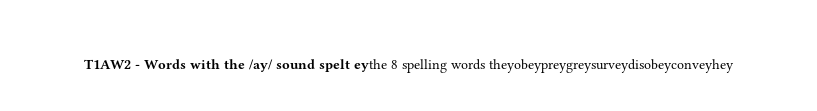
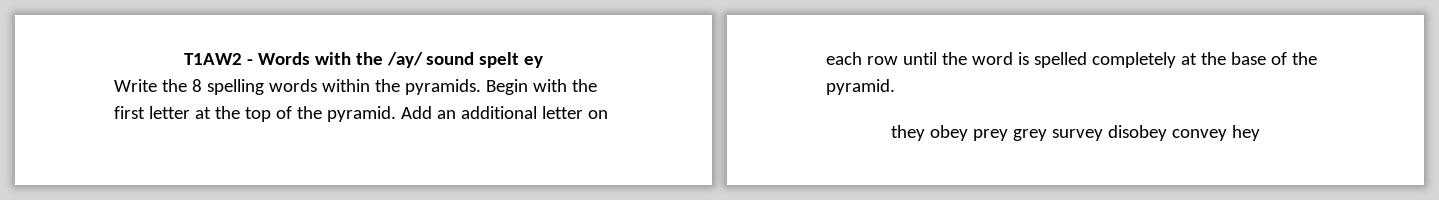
[354,59,734,73] eythe 8 spelling words theyobeypreygreysurveydisobeyconveyhey -> [524,56,544,68] [114,79,597,95] [114,106,608,122] [826,52,1317,68] [826,79,895,95] [891,125,1260,141] ey // Write the 8 spelling words within the pyramids. Begin with the first letter at the top of the pyramid. Add an additional letter on each row until the word is spelled completely at the base of the pyramid. // they obey prey grey survey disobey convey hey

